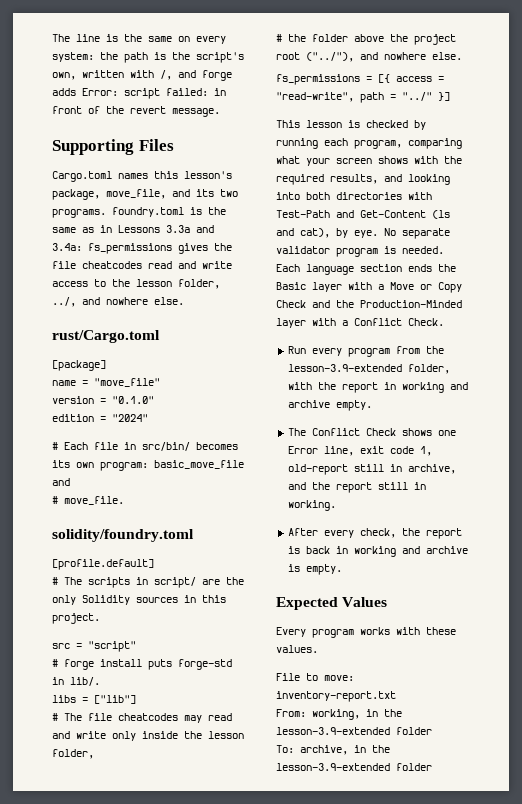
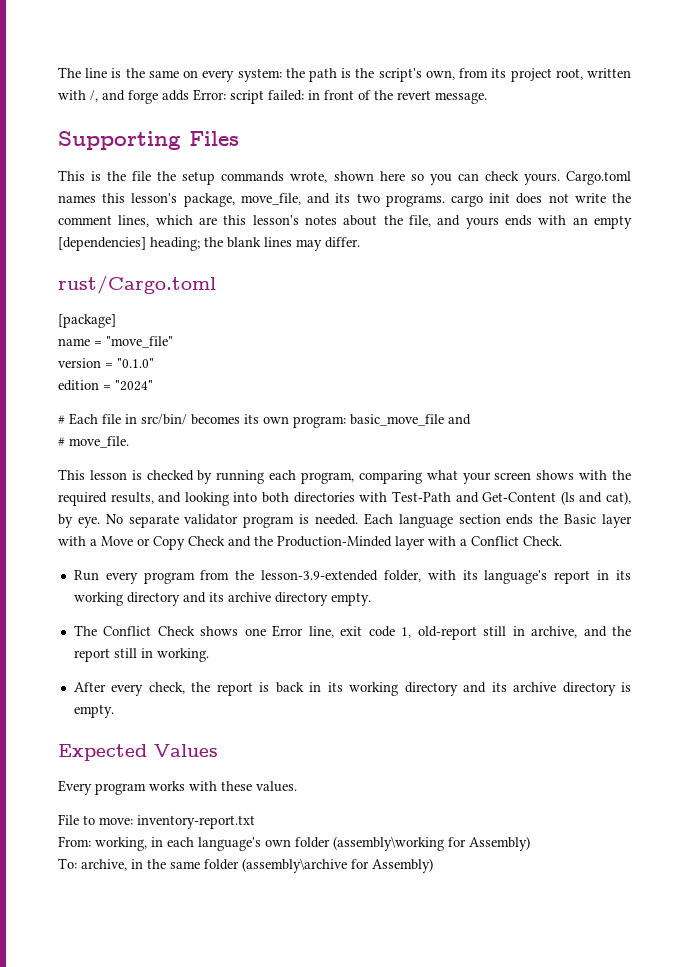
(76, 76) none -> [459,68,583,82] from its project root,
(174, 145) none -> [58,170,560,185] This is the file the setup commands wrote, shown here so you can check yours.
[112,207,226,217] [52,225,214,233] [52,243,232,254] [52,261,232,269] [52,279,220,289] [52,297,184,307] foundry.toml is the same as in Lessons 3.3a and 3.4a: fs_permissions gives the file cheatcodes read and write access to the lesson folder, ../, and nowhere else. -> [450,193,631,207] [58,215,632,229] [58,237,360,251] cargo init does not write the comment lines, which are this lesson's notes about the file, and yours ends with an empty [dependencies] heading; the blank lines may differ.
[52,529,194,542] [52,559,154,570] [52,577,244,588] [52,595,226,605] [52,613,100,624] [52,641,136,652] [52,659,232,670] [52,677,100,686] [52,695,136,704] [52,713,232,723] [52,731,244,741] [52,749,94,759] [276,34,456,45] [276,52,462,62] [276,74,444,85] [276,92,450,103] // solidity/foundry.toml // [profile.default] // # The scripts in script/ are the only Solidity sources in this project. // src = "script" // # forge install puts forge-std in lib/. // libs = ["lib"] // # The file cheatcodes may read and write only inside the lesson folder, // # the folder above the project root ("../"), and nowhere else. // fs_permissions = [{ access = "read-write", path = "../" }] -> (129, 442) none
[317,382,468,393] [287,400,330,408] the report in working and archive -> [462,570,631,584] [73,592,328,606] its language's report in its working directory and its archive directory
[353,546,468,557] working and archive -> [327,682,616,696] its working directory and its archive directory
[384,709,402,717] [276,727,432,735] the lesson-3.9-extended folder -> [167,836,530,851] each language's own folder (assembly\working for Assembly)
[276,763,432,771] lesson-3.9-extended folder -> [170,858,433,873] same folder (assembly\archive for Assembly)

